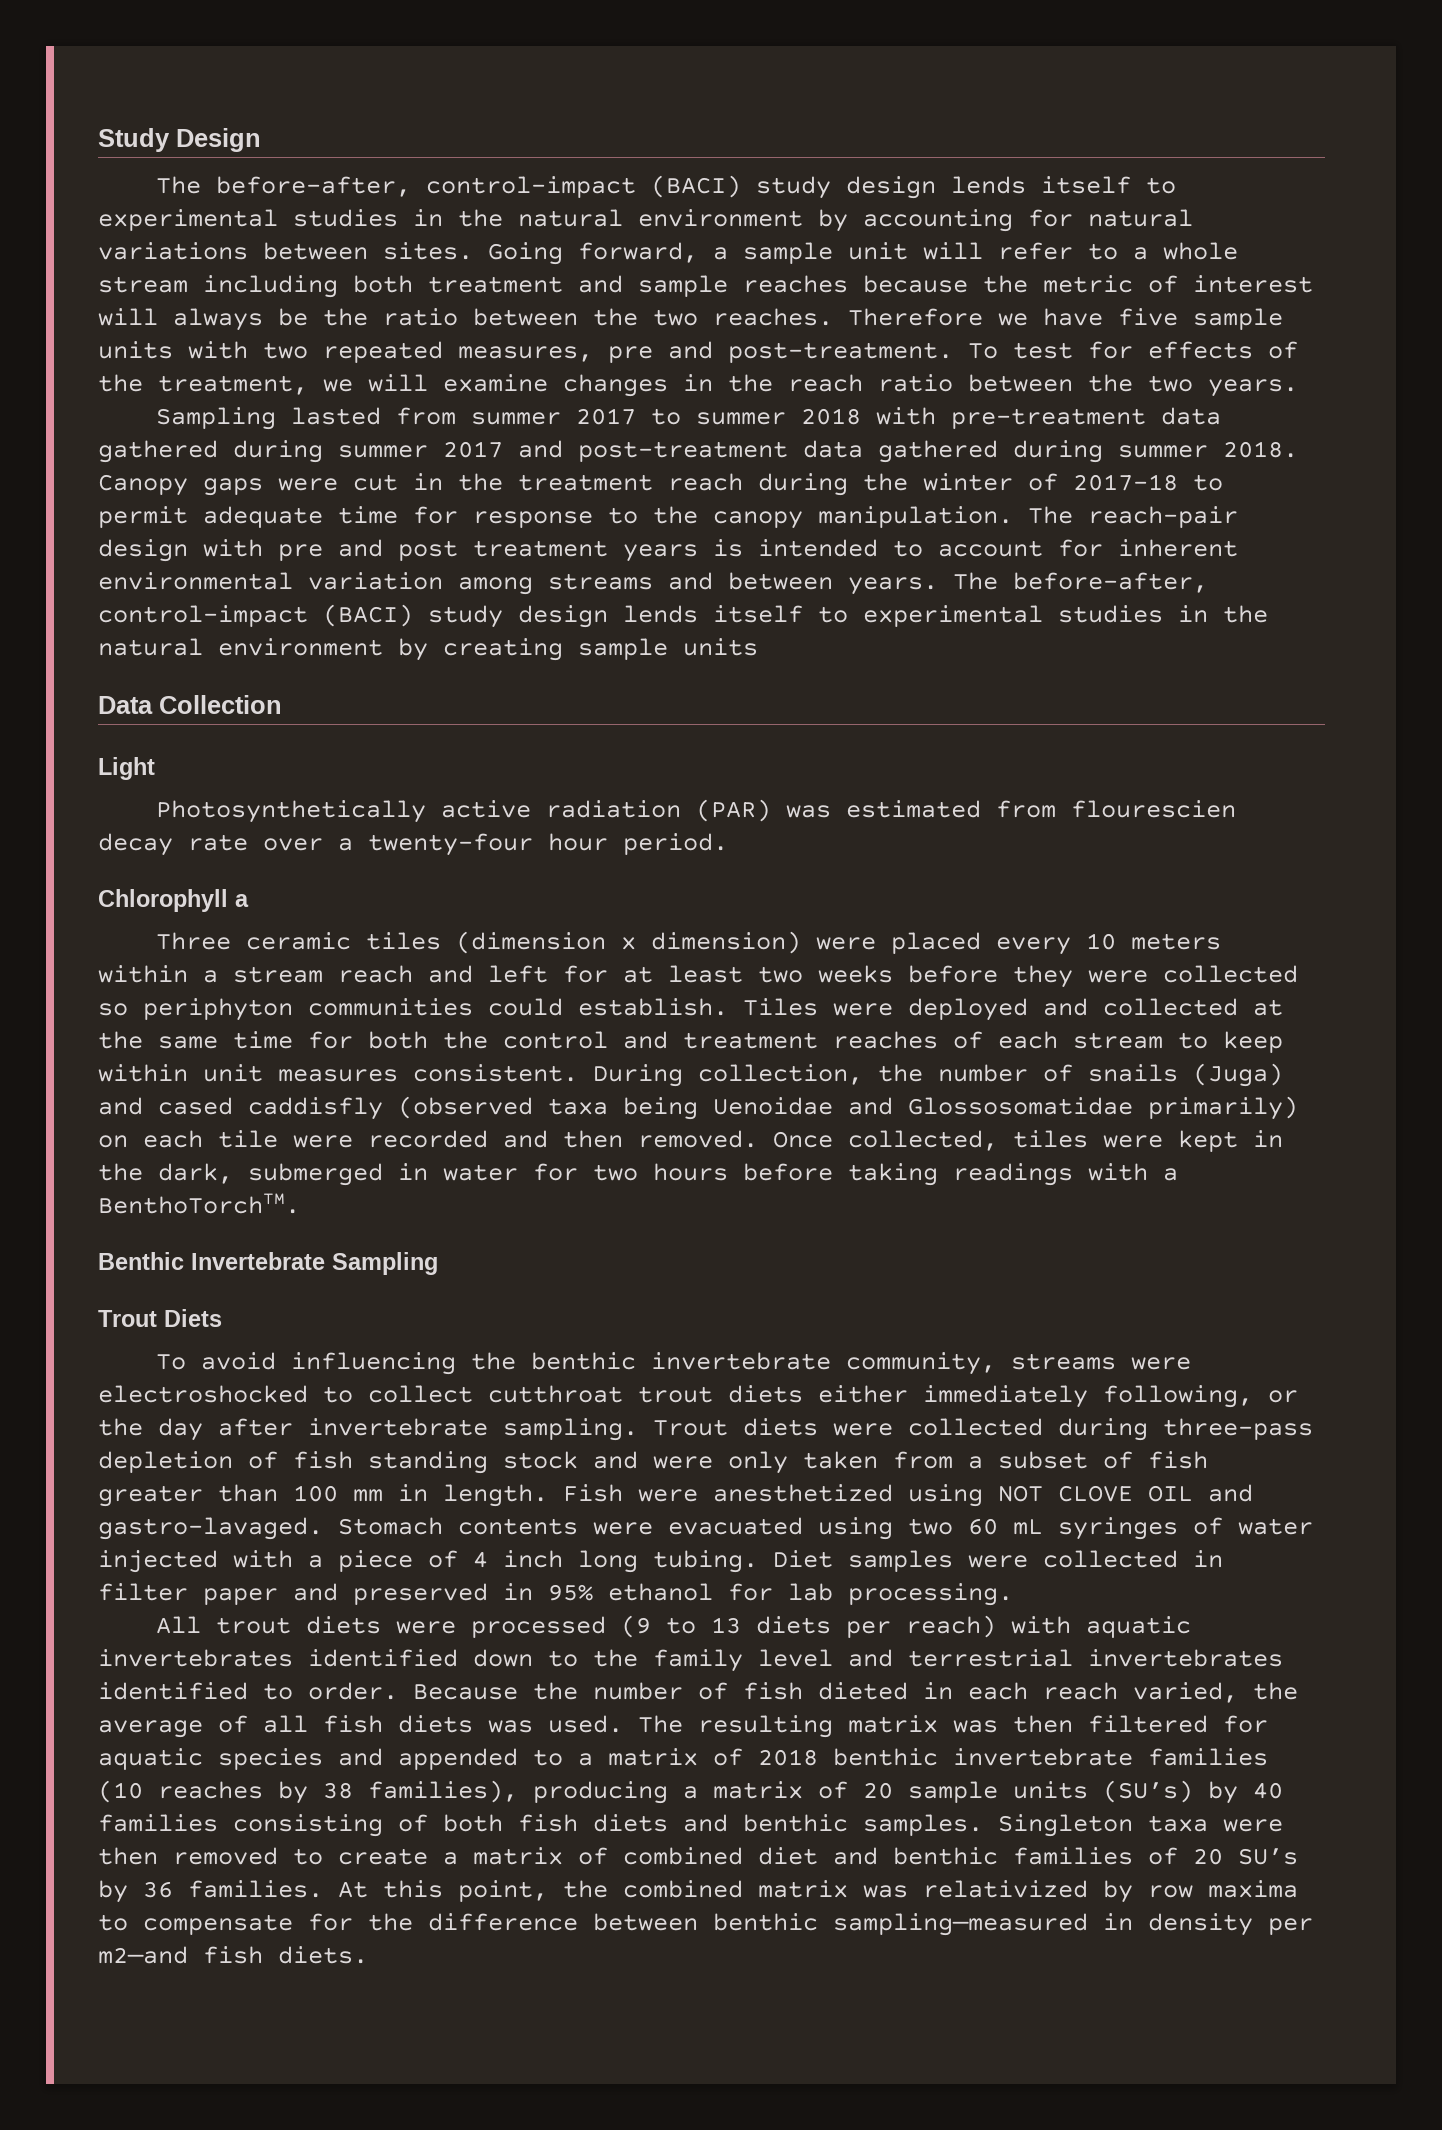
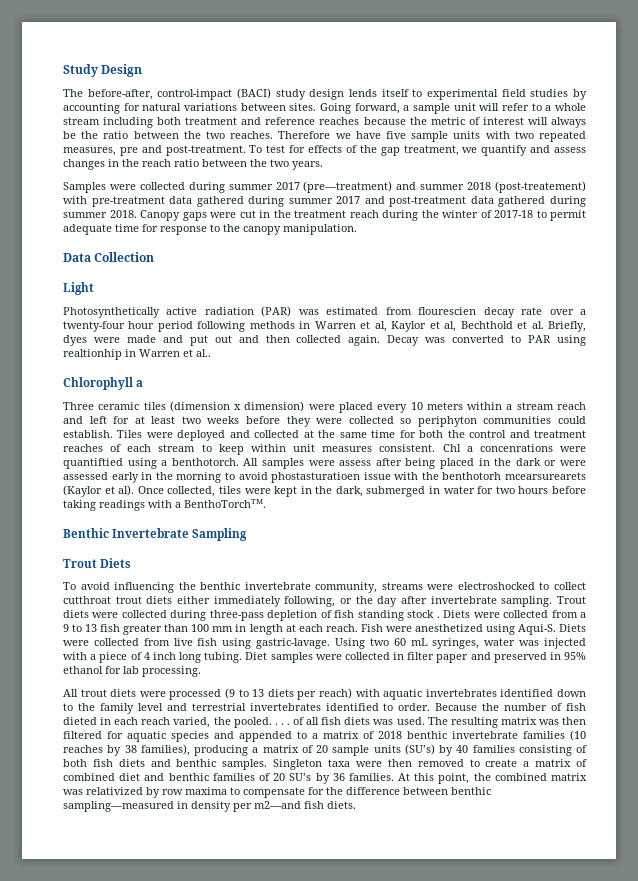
[293,209,803,227] studies in the natural environment -> [501,89,569,97] field studies
[638,275,728,297] sample -> [265,117,316,125] reference
(143, 383) none -> [380,147,400,156] gap
[368,374,548,392] will examine -> [481,145,587,156] quantify and assess
[155,407,681,430] Sampling lasted from summer 2017 to -> [63,181,417,193] Samples were collected during summer 2017 (pre—treatment) and
(861, 416) none -> [494,181,586,193] (post-treatement)
[1028,506,1238,528] [98,539,1238,562] [98,572,1208,595] [98,604,1268,628] [98,638,758,661] The reach-pair design with pre and post treatment years is intended to account for inherent environmental variation among streams and between years. The before-after, control-impact (BACI) study design lends itself to experimental studies in the natural environment by creating sample units -> (357, 229) none
[623,833,728,855] period. -> [157,321,586,332] [63,335,586,346] [63,349,211,360] period following methods in Warren et al, Kaylor et al, Bechthold et al. Briefly, dyes were made and put out and then collected again. Decay was converted to PAR using realtionhip in Warren et al..
[593,1063,1283,1087] [98,1096,1298,1120] [98,1130,758,1148] During collection, the number of snails (Juga) and cased caddisfly (observed taxa being Uenoidae and Glossosomatidae primarily) on each tile were recorded and then removed. -> [442,444,586,452] [63,458,587,469] [63,472,586,483] [63,485,135,497] Chl a concenrations were quantiftied using a benthotorch. All samples were assess after being placed in the dark or were assessed early in the morning to avoid phostasturatioen issue with the benthotorh mcearsurearets (Kaylor et al).
[593,1451,1133,1474] and were only taken from a subset of -> [436,610,586,618] [63,624,98,632] . Diets were collected from a 9 to 13
[443,1484,1253,1507] [98,1517,1313,1540] length. Fish were anesthetized using NOT CLOVE OIL and gastro-lavaged. Stomach contents were evacuated using two 60 mL syringes of water -> [249,624,586,635] [63,638,540,649] length at each reach. Fish were anesthetized using Aqui-S. Diets were collected from live fish using gastric-lavage. Using two 60 mL syringes, water was
[98,1720,203,1738] average -> [233,717,290,728] pooled. . . .

